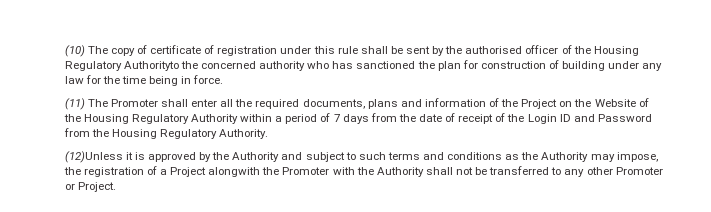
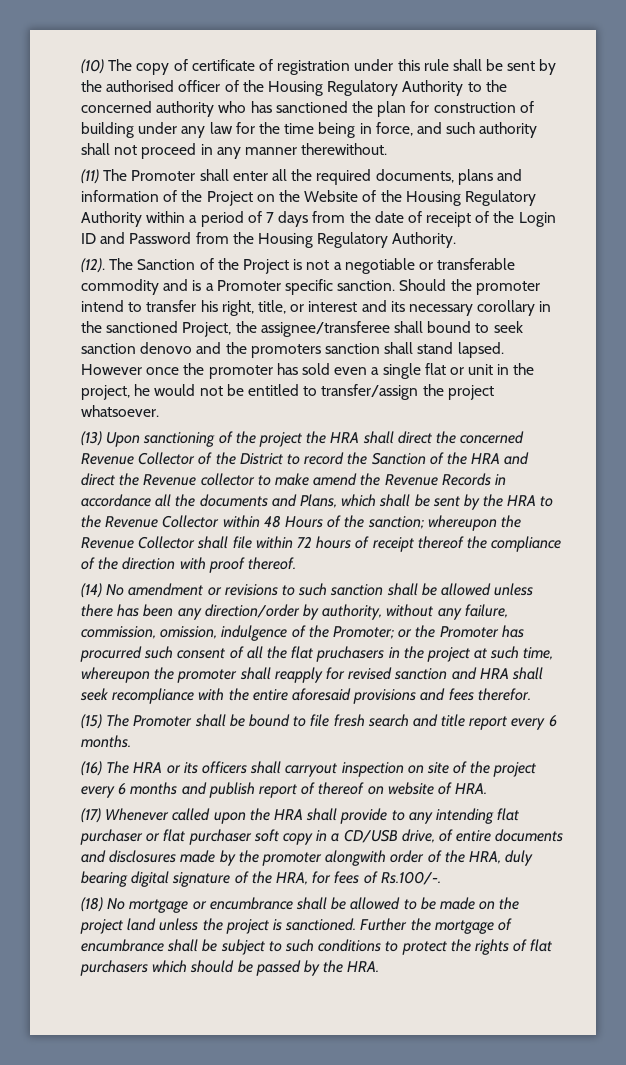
[123,61,179,71] Authorityto -> [402,80,482,96] Authority to
[193,75,224,84] force. -> [375,122,538,138] [81,143,388,159] force, and such authority shall not proceed in any manner therewithout.
[64,151,658,163] [63,166,663,177] [64,182,116,192] (12)Unless it is approved by the Authority and subject to such terms and conditions as the Authority may impose, the registration of a Project alongwith the Promoter with the Authority shall not be transferred to any other Promoter or Project. -> [81,258,516,274] [81,279,540,295] [81,300,552,316] [81,321,523,337] [81,342,504,358] [81,363,535,379] [81,384,494,400] [81,405,160,417] [81,431,525,447] [81,452,530,465] [81,473,506,486] [81,494,554,510] [81,515,521,531] [81,536,562,552] [81,557,296,573] [81,583,534,598] [81,604,508,620] [81,625,524,641] [80,646,554,662] [81,667,543,683] [80,688,531,704] [81,714,557,730] [81,735,132,748] [81,761,537,777] [81,782,488,798] [81,808,520,824] [80,829,564,845] [81,850,534,866] [81,871,441,887] [81,897,520,913] [80,918,512,934] [81,939,553,955] [80,960,380,976] (12). The Sanction of the Project is not a negotiable or transferable commodity and is a Promoter specific sanction. Should the promoter intend to transfer his right, title, or interest and its necessary corollary in the sanctioned Project, the assignee/transferee shall bound to seek sanction denovo and the promoters sanction shall stand lapsed. However once the promoter has sold even a single flat or unit in the project, he would not be entitled to transfer/assign the project whatsoever. // (13) Upon sanctioning of the project the HRA shall direct the concerned Revenue Collector of the District to record the Sanction of the HRA and direct the Revenue collector to make amend the Revenue Records in accordance all the documents and Plans, which shall be sent by the HRA to the Revenue Collector within 48 Hours of the sanction; whereupon the Revenue Collector shall file within 72 hours of receipt thereof the compliance of the direction with proof thereof. // (14) No amendment or revisions to such sanction shall be allowed unless there has been any direction/order by authority, without any failure, commission, omission, indulgence of the Promoter; or the Promoter has procurred such consent of all the flat pruchasers in the project at such time, whereupon the promoter shall reapply for revised sanction and HRA shall seek recompliance with the entire aforesaid provisions and fees therefor. // (15) The Promoter shall be bound to file fresh search and title report every 6 months. // (16) The HRA or its officers shall carryout inspection on site of the project every 6 months and publish report of thereof on website of HRA. // (17) Whenever called upon the HRA shall provide to any intending flat purchaser or flat purchaser soft copy in a CD/USB drive, of entire documents and disclosures made by the promoter alongwith order of the HRA, duly bearing digital signature of the HRA, for fees of Rs.100/-. // (18) No mortgage or encumbrance shall be allowed to be made on the project land unless the project is sanctioned. Further the mortgage of encumbrance shall be subject to such conditions to protect the rights of flat purchasers which should be passed by the HRA.

